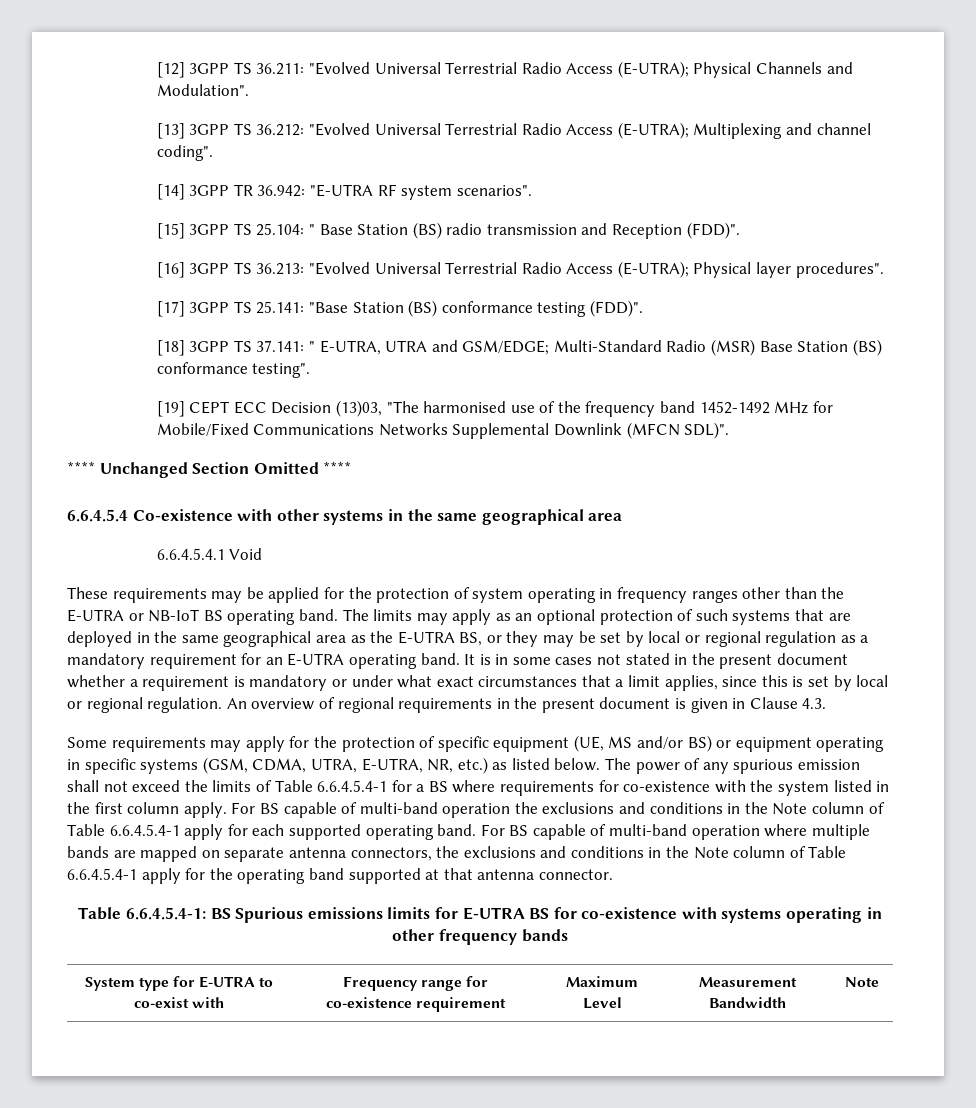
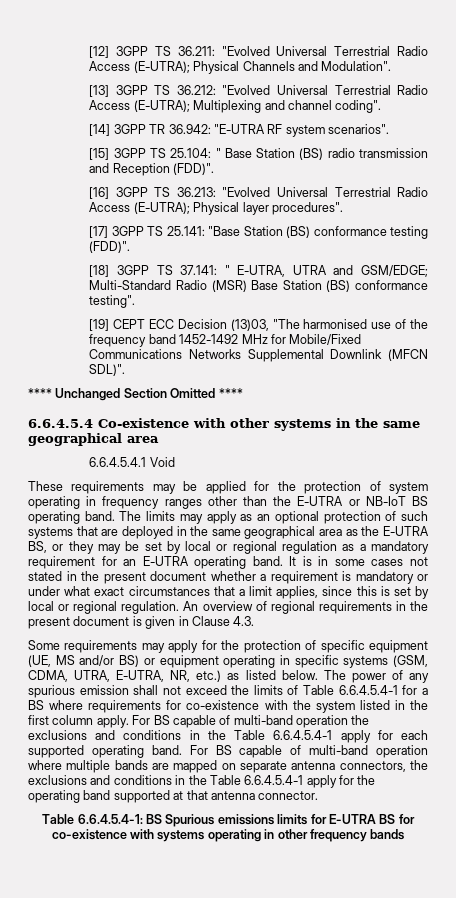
[772,802,885,815] Note column of -> (226, 735) none
[693,846,806,859] Note column of -> (207, 780) none
[84,976,274,991] [133,997,225,1008] [342,976,489,991] [325,997,507,1012] [566,976,638,987] [582,997,622,1009] [699,977,797,987] [709,997,786,1008] [845,977,879,987] // System type for E-UTRA to co-exist with | Frequency range for co-existence requirement | Maximum Level | Measurement Bandwidth | Note -> (405, 834) none

